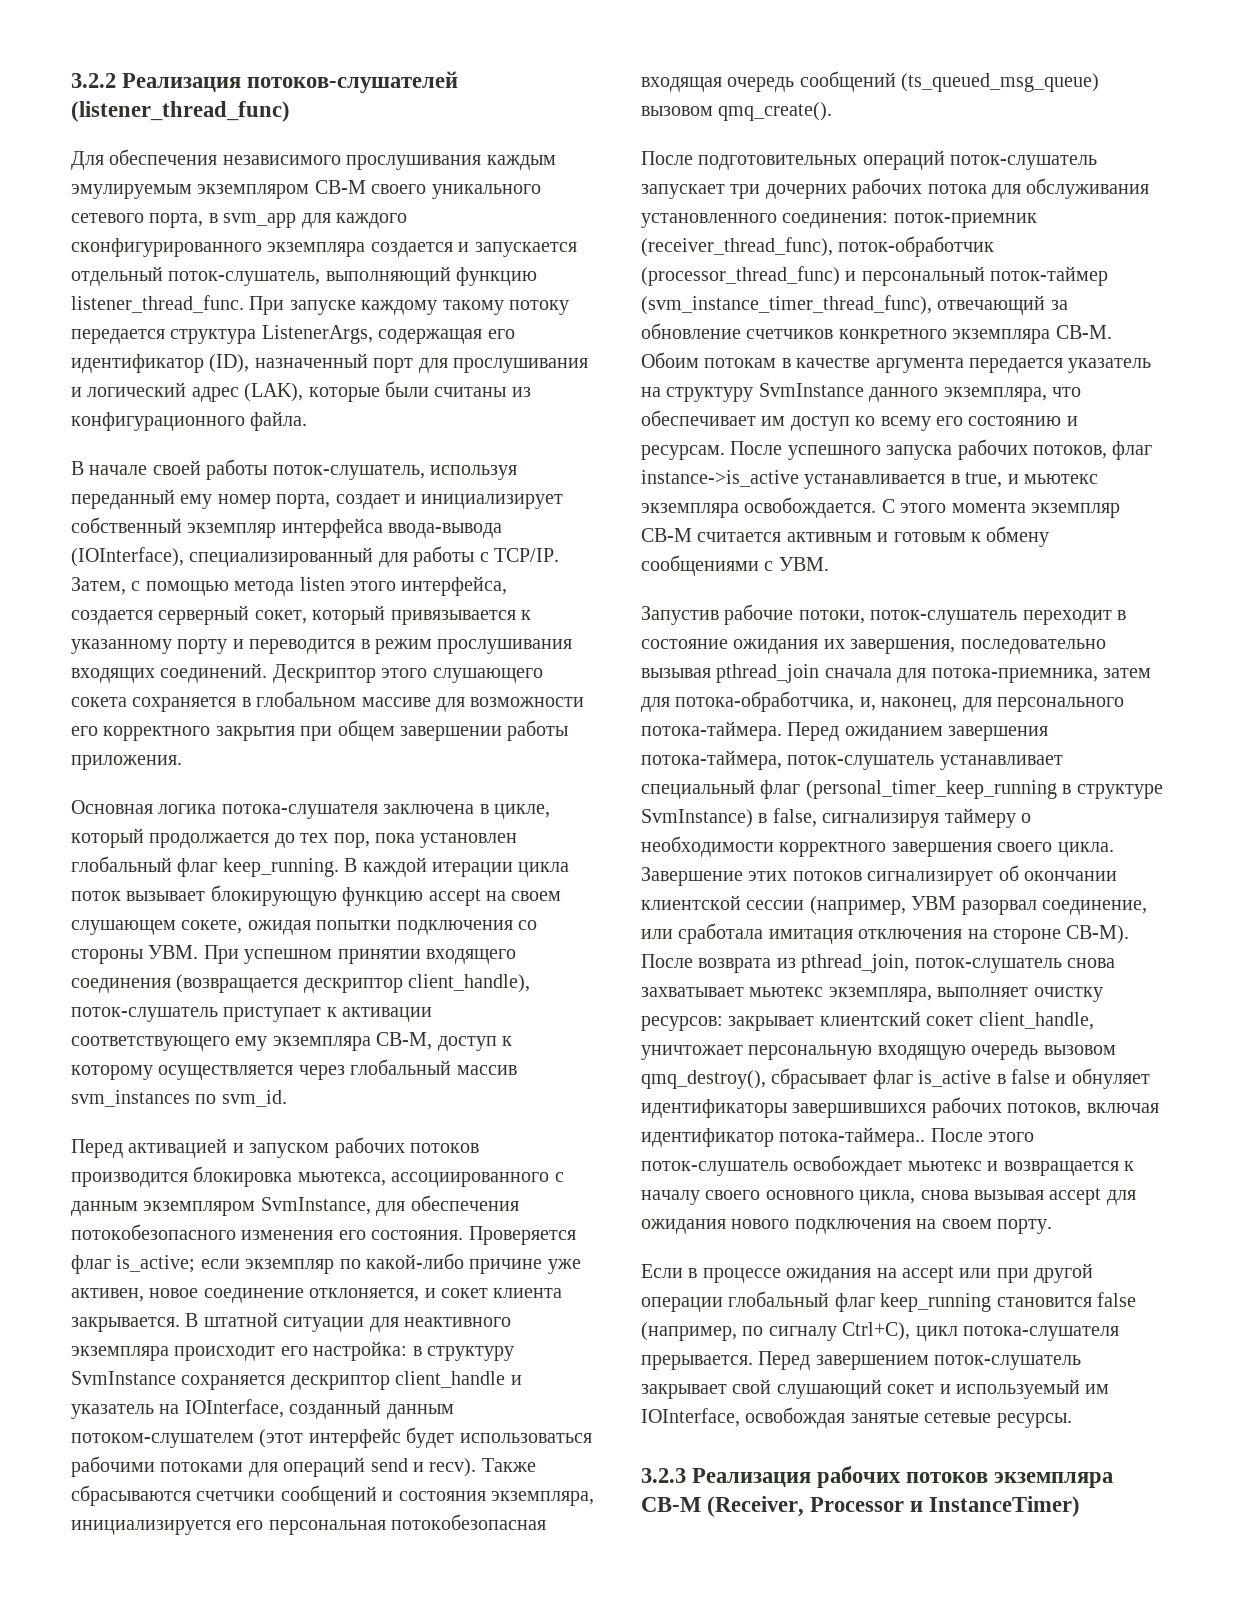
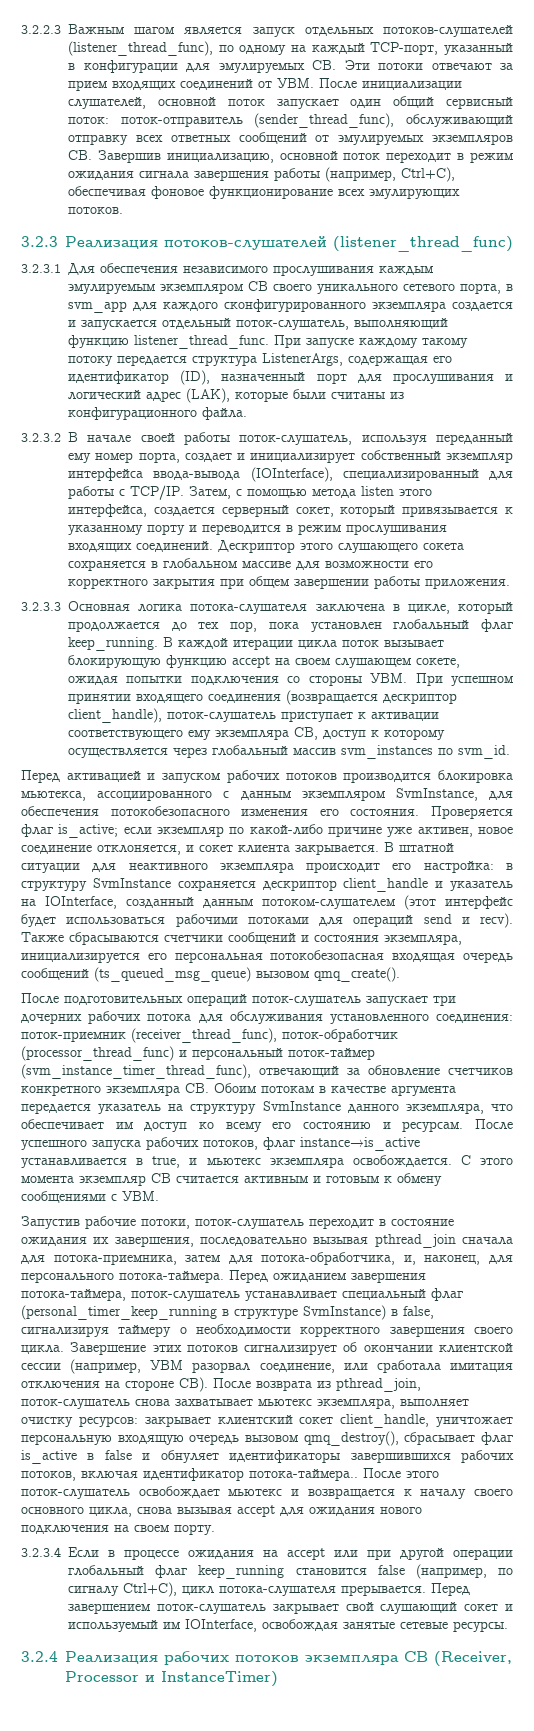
[71,73,116,88] 3.2.2 -> [21,24,513,37] [68,41,513,56] [68,60,513,73] [68,78,462,91] [68,96,513,109] [68,113,513,128] [68,132,513,145] [68,150,513,163] [68,167,455,182] [68,186,460,199] [68,207,123,214] [21,236,58,247] 3.2.2.3 Важным шагом является запуск отдельных потоков-слушателей (listener_thread_func), по одному на каждый TCP-порт, указанный в конфигурации для эмулируемых СВ. Эти потоки отвечают за прием входящих соединений от УВМ. После инициализации слушателей, основной поток запускает один общий сервисный поток: поток-отправитель (sender_thread_func), обслуживающий отправку всех ответных сообщений от эмулируемых экземпляров СВ. Завершив инициализацию, основной поток переходит в режим ожидания сигнала завершения работы (например, Ctrl+C), обеспечивая фоновое функционирование всех эмулирующих потоков. // 3.2.3
(290, 111) none -> [21,264,61,273] 3.2.3.1
[314,180,366,194] СВ-М -> [248,281,268,291] СВ
(308, 421) none -> [21,433,61,442] 3.2.3.2
(182, 762) none -> [21,602,61,611] 3.2.3.3
[376,1032,433,1050] СВ-М, -> [294,727,318,740] СВ,
[1055,325,1112,339] СВ-М. -> [185,1083,209,1093] СВ.
[641,470,799,487] instance->is_active -> [300,1137,420,1151] instance→is_active
[641,528,692,542] СВ-М -> [151,1173,171,1183] СВ
[1066,925,1130,944] СВ-М). -> [179,1377,208,1392] СВ).
(1052, 1226) none -> [21,1547,61,1557] 3.2.3.4
[641,1468,686,1483] 3.2.3 -> [21,1651,58,1662] 3.2.4
[641,1497,701,1512] СВ-М -> [404,1651,428,1662] СВ

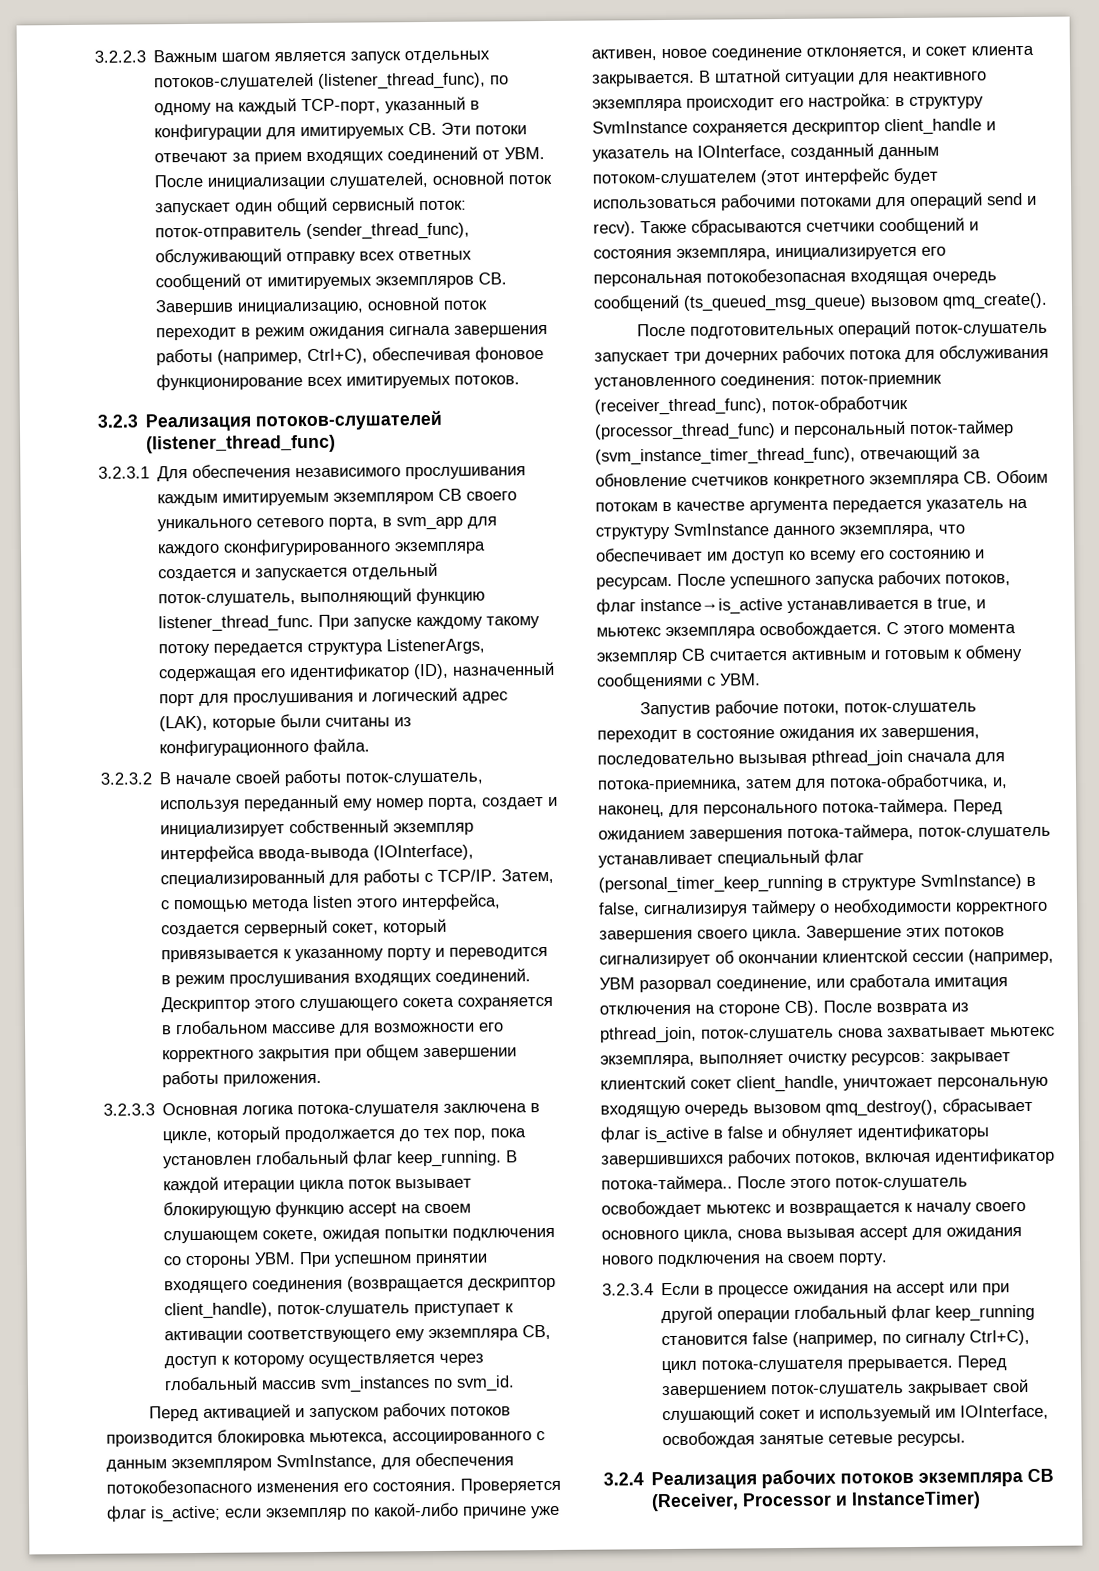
[218,62,305,73] эмулируемых -> [300,126,406,140] имитируемых
[338,134,425,145] эмулируемых -> [267,276,373,290] имитируемых
[369,188,460,199] эмулирующих -> [346,375,452,389] имитируемых
[68,283,155,294] эмулируемым -> [222,492,330,506] имитируемым

